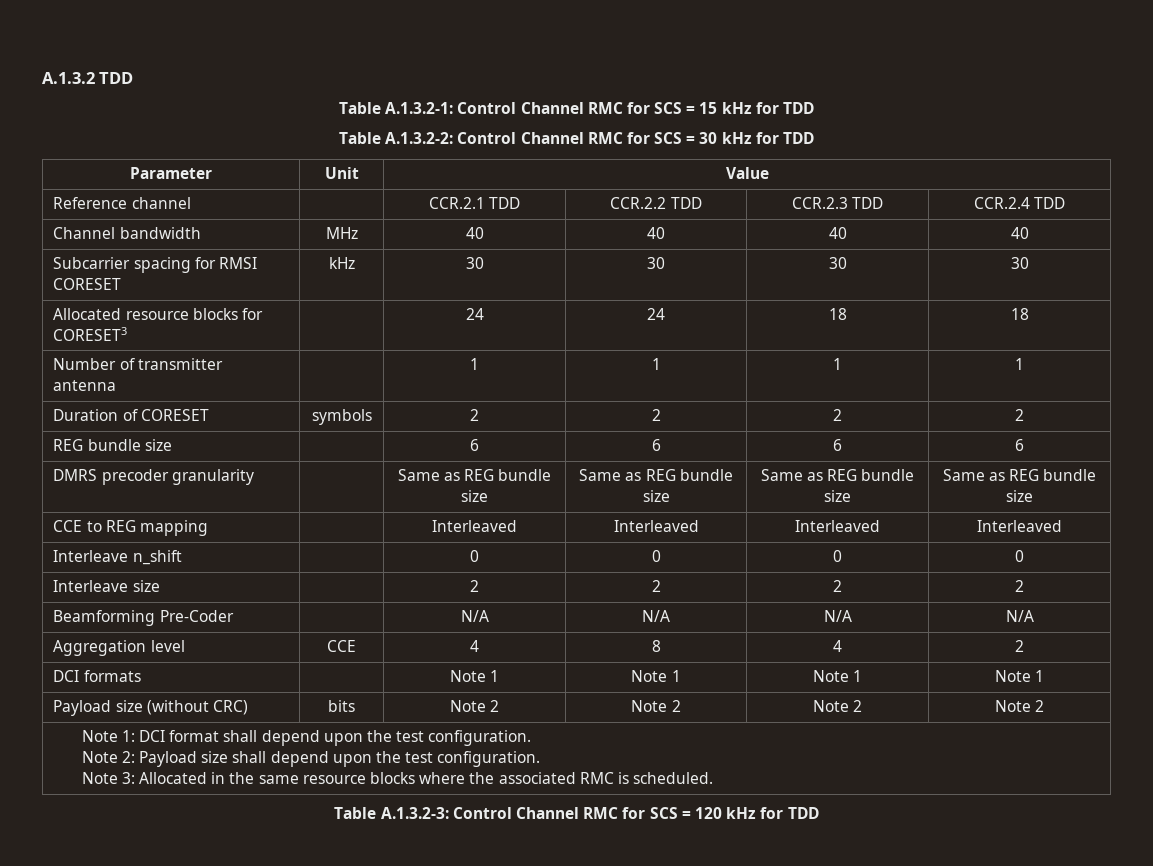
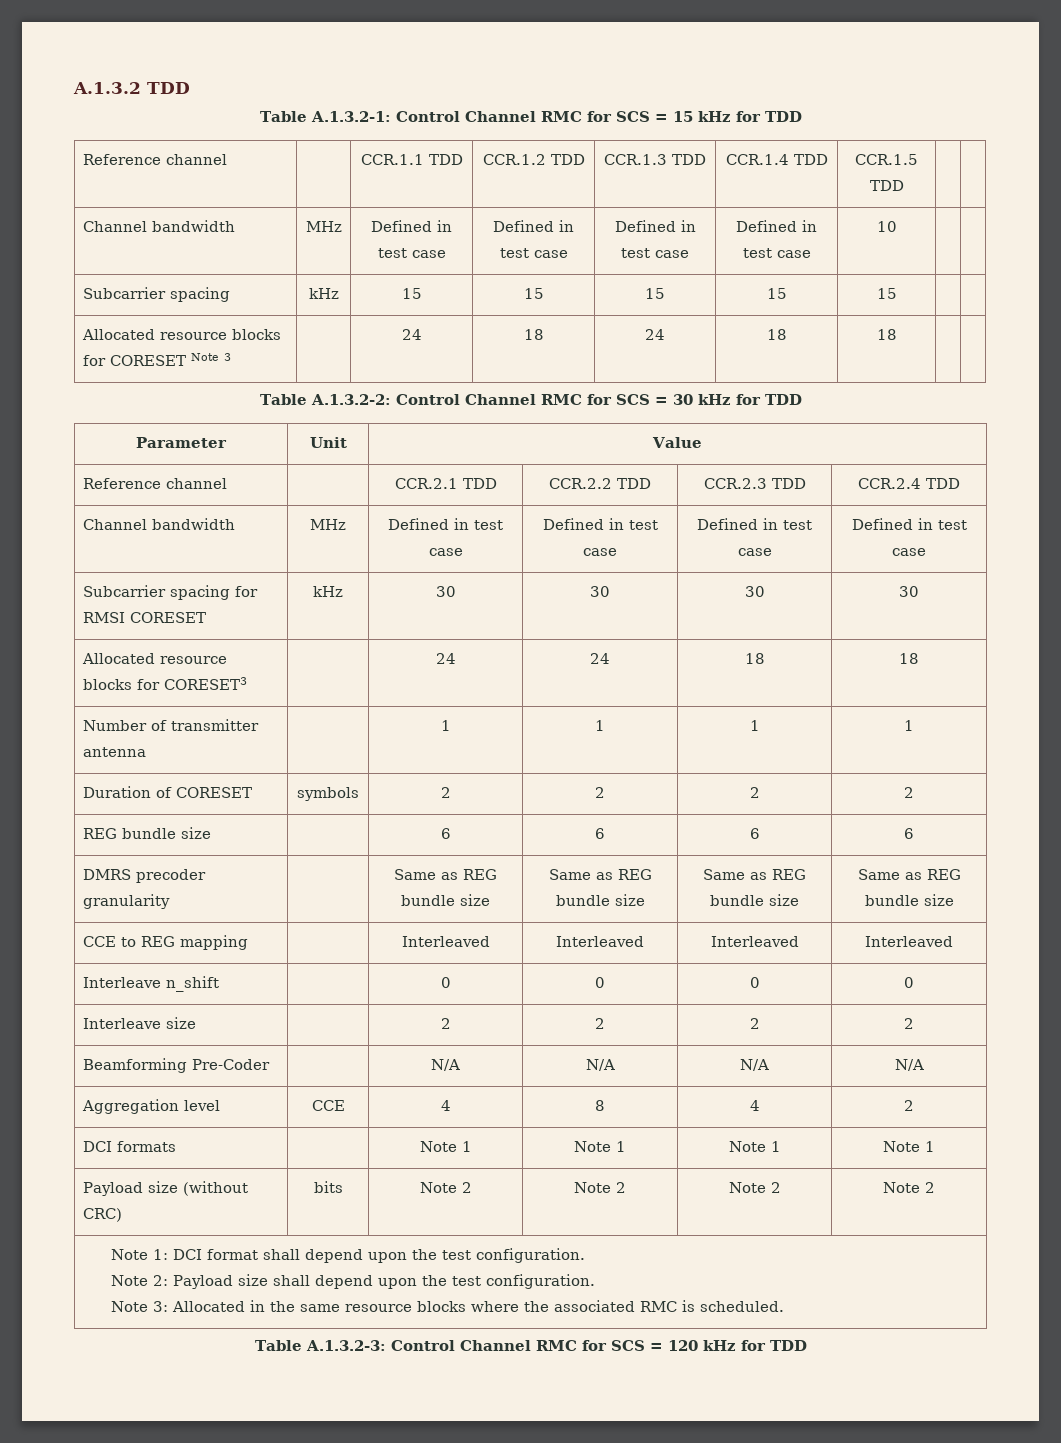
(815, 108) none -> [82,154,227,165] [360,154,463,165] [482,154,585,165] [604,154,706,165] [725,154,828,165] [855,154,918,165] [869,180,904,191] [82,220,235,232] [305,221,342,232] [371,220,452,232] [377,248,446,258] [493,220,574,232] [499,248,568,258] [614,220,696,232] [621,248,689,258] [736,220,817,232] [742,248,811,258] [876,221,897,232] [82,287,230,302] [308,288,339,299] [401,288,422,299] [523,288,544,299] [645,288,665,299] [766,288,787,299] [876,288,897,299] [81,329,281,340] [82,353,231,366] [401,329,422,340] [523,329,544,340] [645,329,665,340] [766,329,787,340] [876,329,897,340] // Reference channel | | CCR.1.1 TDD | CCR.1.2 TDD | CCR.1.3 TDD | CCR.1.4 TDD | CCR.1.5 TDD | | // Channel bandwidth | MHz | Defined in test case | Defined in test case | Defined in test case | Defined in test case | 10 | | // Subcarrier spacing | kHz | 15 | 15 | 15 | 15 | 15 | | // Allocated resource blocks for CORESET Note 3 | | 24 | 18 | 24 | 18 | 18 | |
[465,227,484,239] [647,227,665,239] [828,227,847,239] [1010,227,1029,239] 40 | 40 | 40 | 40 -> [387,518,503,530] [428,548,463,556] [542,518,658,530] [583,548,617,556] [697,518,812,530] [737,548,772,556] [851,518,967,530] [892,548,926,556] Defined in test case | Defined in test case | Defined in test case | Defined in test case

